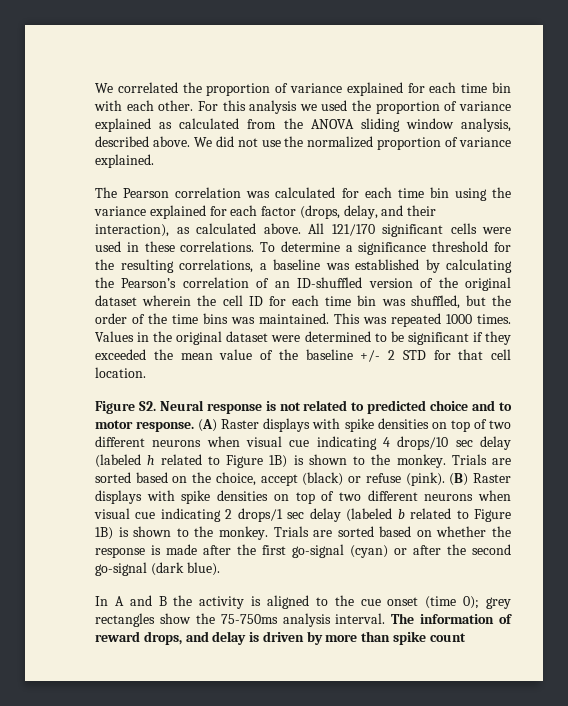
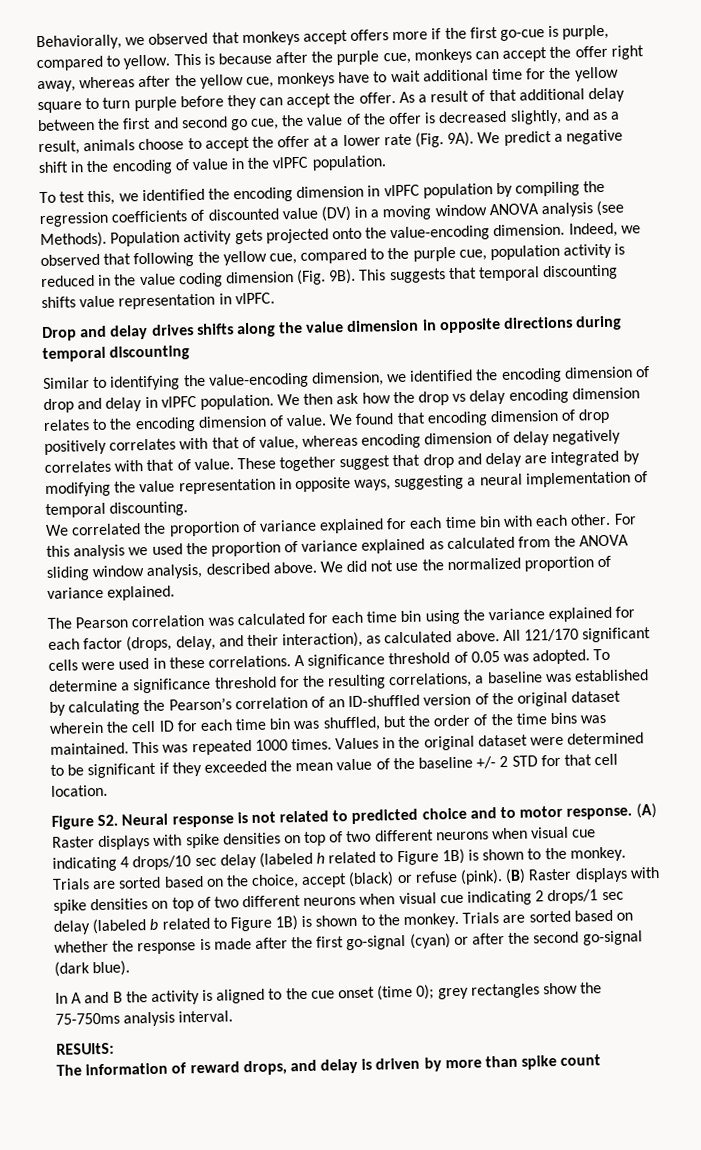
(95, 88) none -> [36,24,610,51] [36,45,644,72] [37,66,619,93] [37,87,625,114] [37,109,621,132] [38,129,623,156] [38,155,387,175] [39,180,606,206] [39,200,625,228] [40,222,641,249] [40,243,626,268] [41,264,619,288] [41,292,275,310] [42,315,623,342] [42,345,191,363] [43,366,651,391] [43,387,640,414] [43,408,611,433] [44,429,622,456] [44,450,640,474] [45,471,649,498] [45,501,189,518] Behaviorally, we observed that monkeys accept offers more if the first go-cue is purple, compared to yellow. This is because after the purple cue, monkeys can accept the offer right away, whereas after the yellow cue, monkeys have to wait additional time for the yellow square to turn purple before they can accept the offer. As a result of that additional delay between the first and second go cue, the value of the offer is decreased slightly, and as a result, animals choose to accept the offer at a lower rate (Fig. 9A). We predict a negative shift in the encoding of value in the vlPFC population. // To test this, we identified the encoding dimension in vlPFC population by compiling the regression coefficients of discounted value (DV) in a moving window ANOVA analysis (see Methods). Population activity gets projected onto the value-encoding dimension. Indeed, we observed that following the yellow cue, compared to the purple cue, population activity is reduced in the value coding dimension (Fig. 9B). This suggests that temporal discounting shifts value representation in vlPFC. // Drop and delay drives shifts along the value dimension in opposite directions during temporal discounting // Similar to identifying the value-encoding dimension, we identified the encoding dimension of drop and delay in vlPFC population. We then ask how the drop vs delay encoding dimension relates to the encoding dimension of value. We found that encoding dimension of drop positively correlates with that of value, whereas encoding dimension of delay negatively correlates with that of value. These together suggest that drop and delay are integrated by modifying the value representation in opposite ways, suggesting a neural implementation of temporal discounting. //
(255, 246) none -> [294,649,591,669] A significance threshold of 0.05 was adopted.
(386, 618) none -> [56,1042,114,1055] // RESUltS: //

